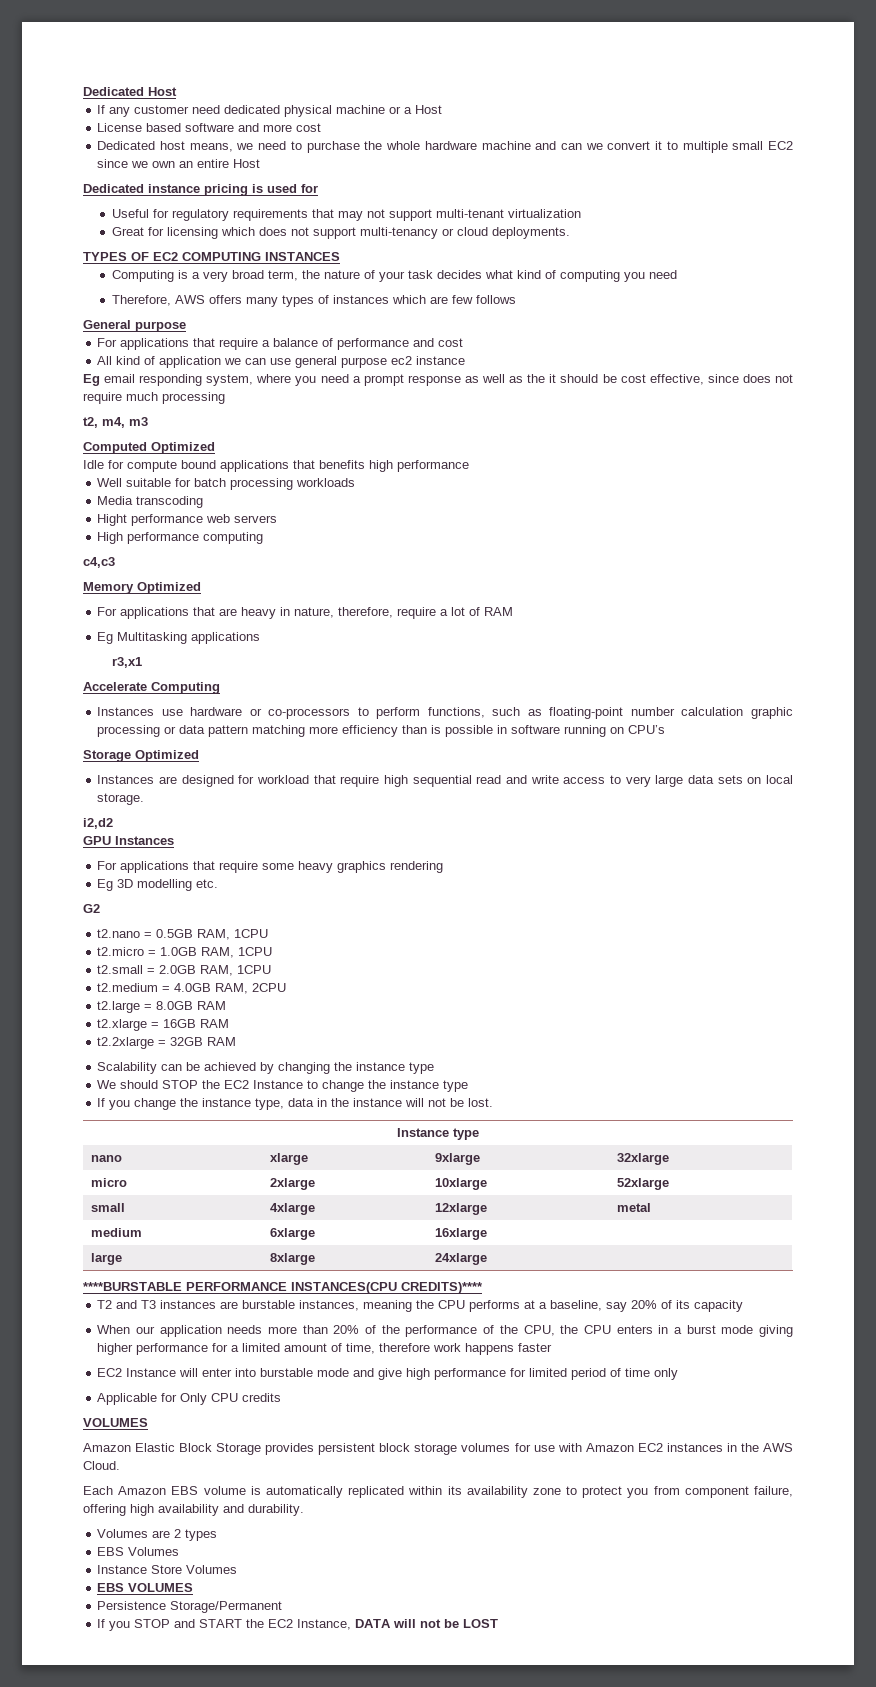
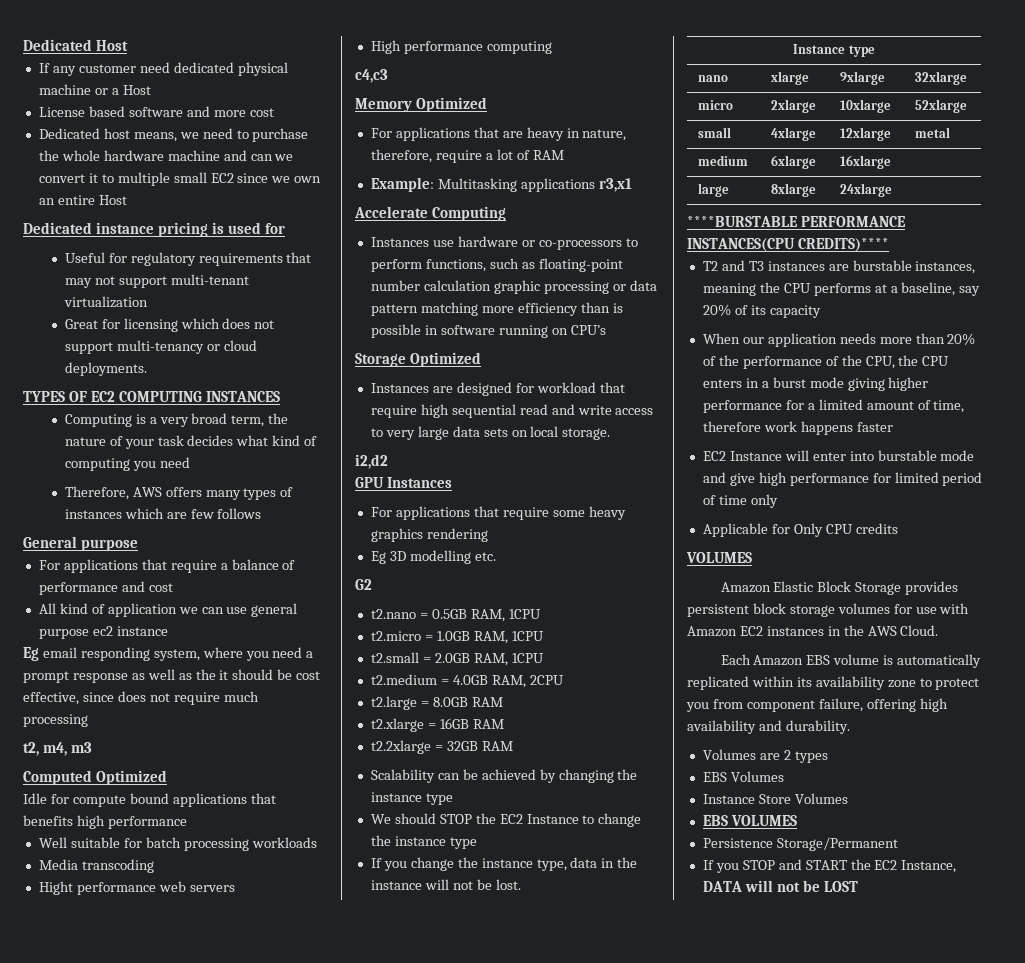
[97,632,114,644] Eg -> [370,177,434,192] Example:
(261, 638) // -> (595, 185) none

